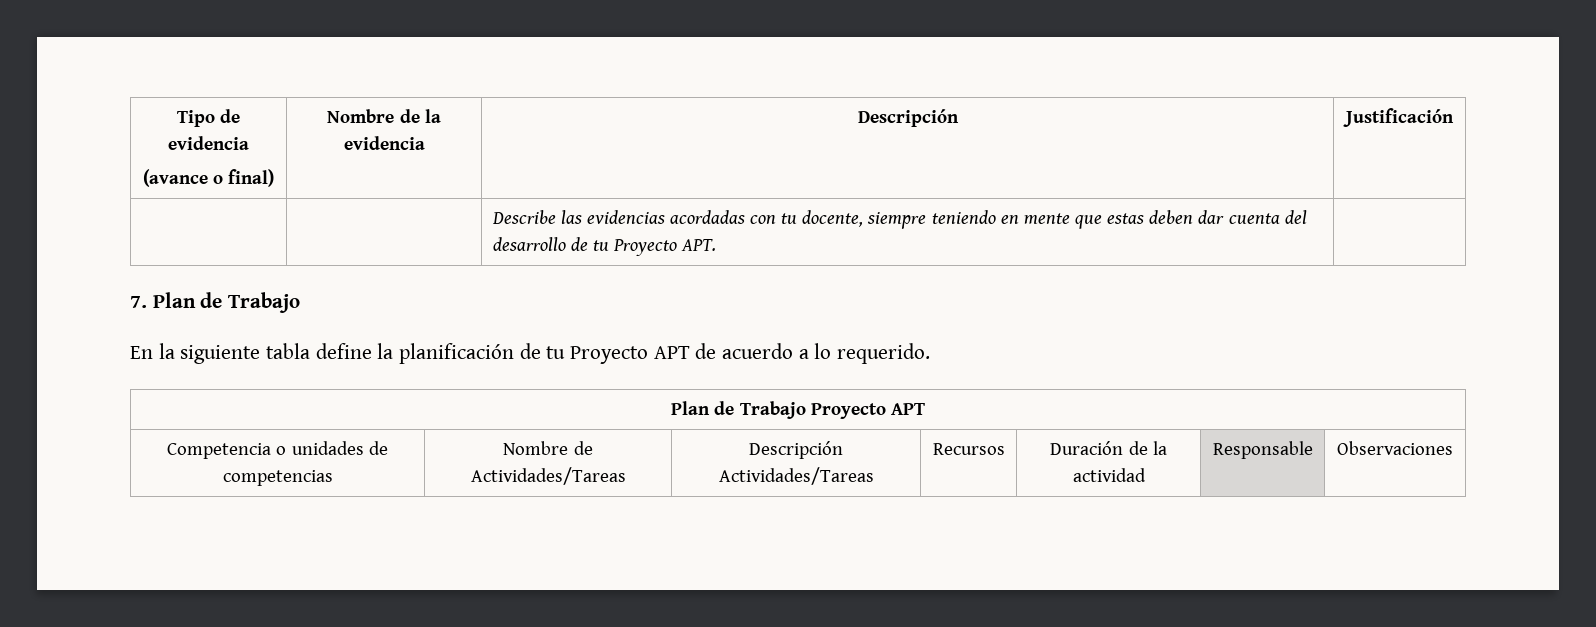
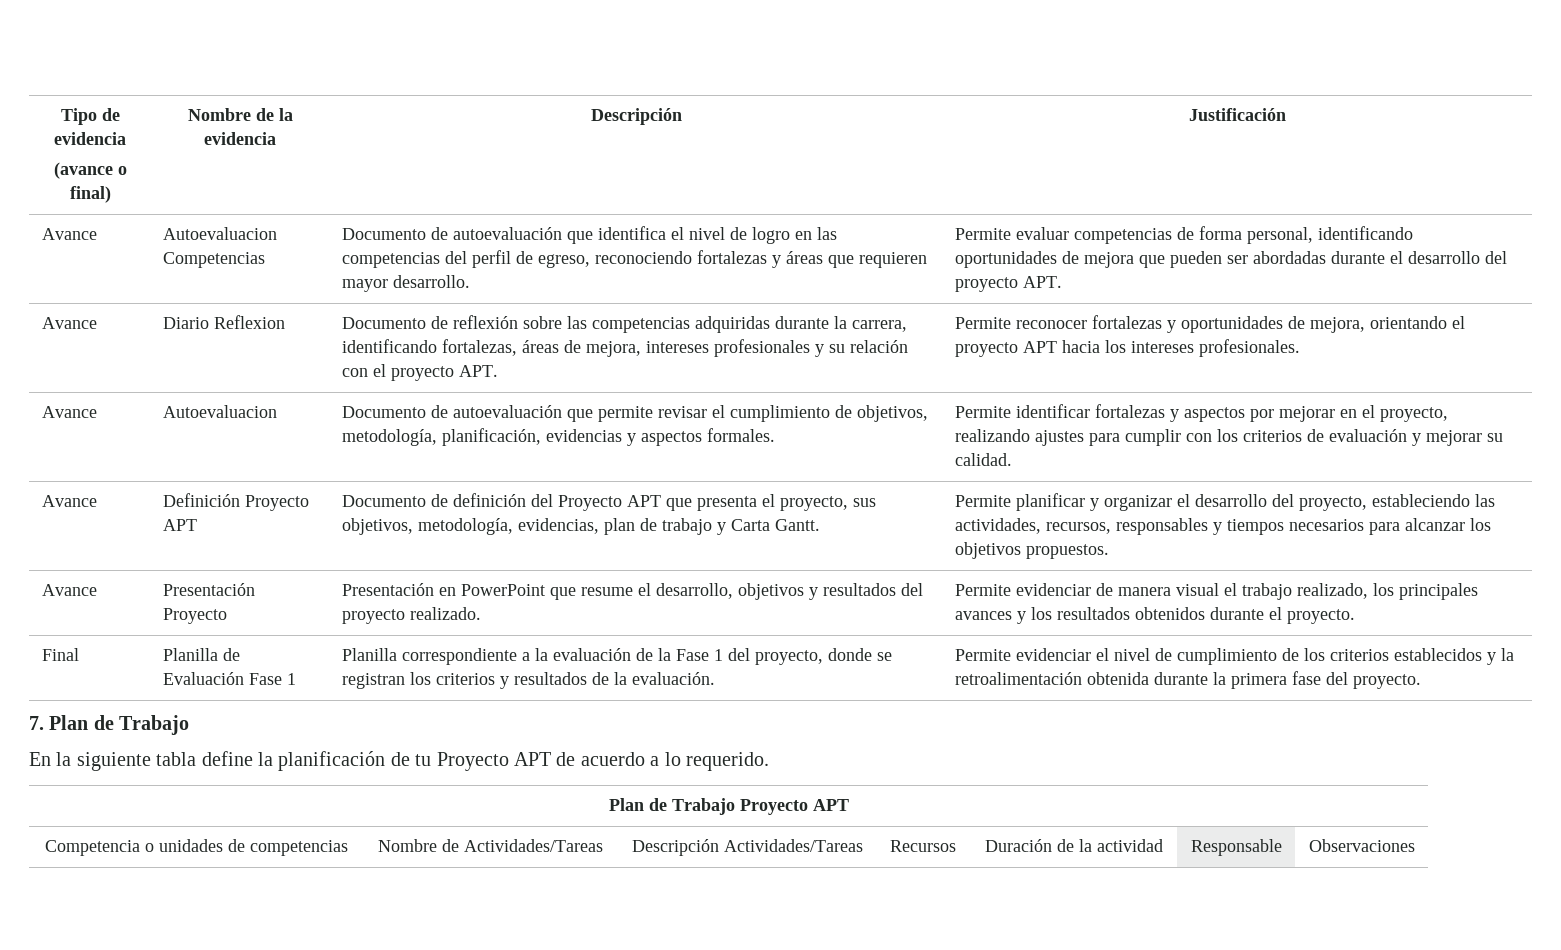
[491,210,1307,229] [492,237,717,256] | | Describe las evidencias acordadas con tu docente, siempre teniendo en mente que estas deben dar cuenta del desarrollo de tu Proyecto APT. | -> [41,228,97,240] [162,227,277,240] [162,252,265,268] [341,226,837,244] [341,250,927,268] [341,275,470,292] [954,226,1413,244] [954,251,1507,268] [954,276,1062,292] [41,317,97,329] [162,315,285,329] [341,315,907,333] [341,339,908,357] [341,364,498,381] [954,315,1465,333] [954,339,1300,357] [41,406,97,418] [162,405,277,418] [341,405,928,422] [341,428,775,446] [954,404,1448,422] [954,429,1503,446] [954,453,1012,466] [41,495,97,507] [162,493,309,511] [162,519,197,531] [341,493,876,511] [341,518,820,535] [954,493,1495,511] [954,518,1491,535] [954,542,1109,559] [41,584,97,596] [162,583,255,596] [162,608,227,624] [341,583,923,600] [341,607,481,624] [954,583,1478,600] [954,607,1355,624] [41,648,79,661] [162,648,240,661] [162,672,296,685] [341,648,892,665] [341,672,715,689] [954,648,1514,665] [954,671,1421,689] Avance | Autoevaluacion Competencias | Documento de autoevaluación que identifica el nivel de logro en las competencias del perfil de egreso, reconociendo fortalezas y áreas que requieren mayor desarrollo. | Permite evaluar competencias de forma personal, identificando oportunidades de mejora que pueden ser abordadas durante el desarrollo del proyecto APT. // Avance | Diario Reflexion | Documento de reflexión sobre las competencias adquiridas durante la carrera, identificando fortalezas, áreas de mejora, intereses profesionales y su relación con el proyecto APT. | Permite reconocer fortalezas y oportunidades de mejora, orientando el proyecto APT hacia los intereses profesionales. // Avance | Autoevaluacion | Documento de autoevaluación que permite revisar el cumplimiento de objetivos, metodología, planificación, evidencias y aspectos formales. | Permite identificar fortalezas y aspectos por mejorar en el proyecto, realizando ajustes para cumplir con los criterios de evaluación y mejorar su calidad. // Avance | Definición Proyecto APT | Documento de definición del Proyecto APT que presenta el proyecto, sus objetivos, metodología, evidencias, plan de trabajo y Carta Gantt. | Permite planificar y organizar el desarrollo del proyecto, estableciendo las actividades, recursos, responsables y tiempos necesarios para alcanzar los objetivos propuestos. // Avance | Presentación Proyecto | Presentación en PowerPoint que resume el desarrollo, objetivos y resultados del proyecto realizado. | Permite evidenciar de manera visual el trabajo realizado, los principales avances y los resultados obtenidos durante el proyecto. // Final | Planilla de Evaluación Fase 1 | Planilla correspondiente a la evaluación de la Fase 1 del proyecto, donde se registran los criterios y resultados de la evaluación. | Permite evidenciar el nivel de cumplimiento de los criterios establecidos y la retroalimentación obtenida durante la primera fase del proyecto.

